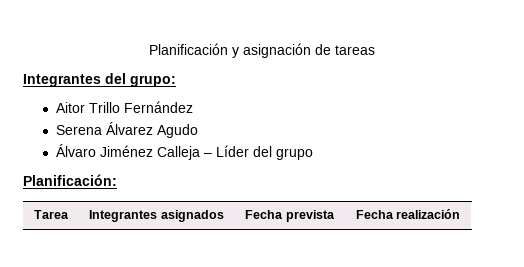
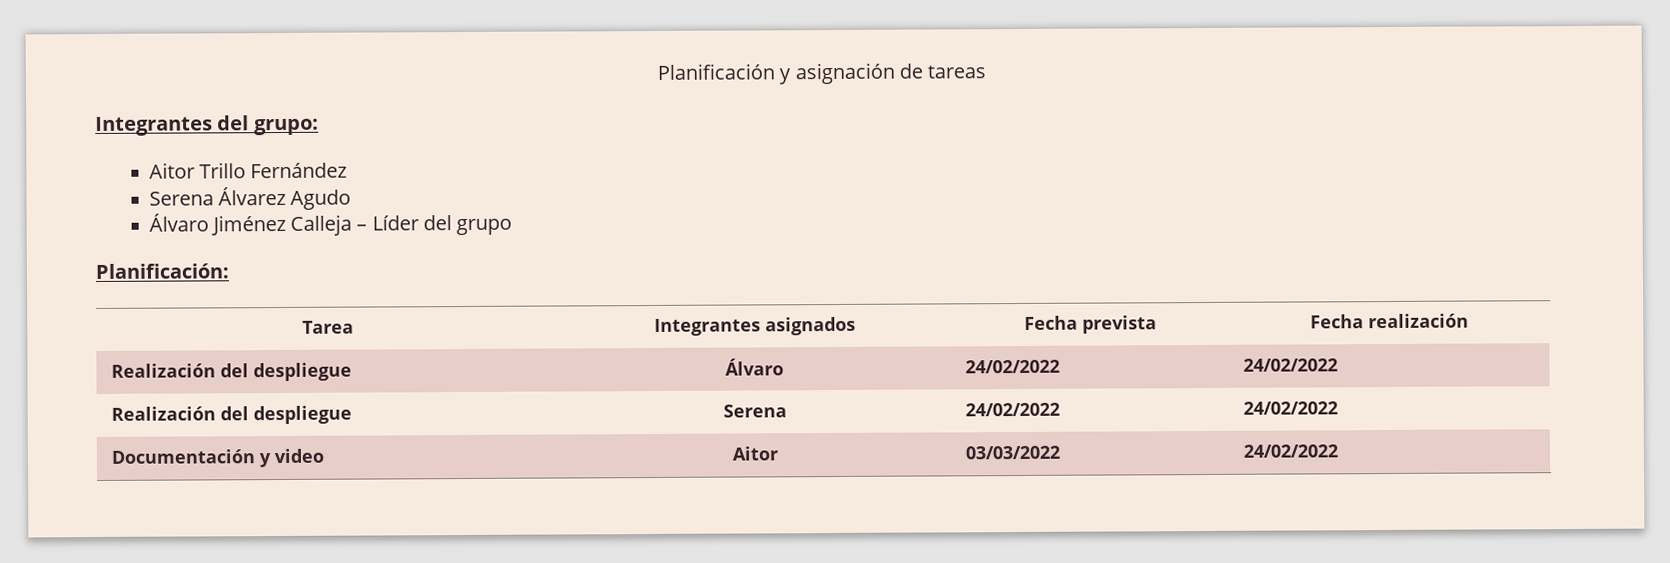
(461, 214) none -> [110,362,352,382] [725,358,784,376] [964,359,1060,374] [1242,358,1338,372] [110,405,352,425] [722,404,787,418] [964,402,1060,417] [1242,401,1338,415] [110,448,324,468] [731,446,778,461] [964,445,1060,460] [1242,444,1338,458] // Realización del despliegue | Álvaro | 24/02/2022 | 24/02/2022 // Realización del despliegue | Serena | 24/02/2022 | 24/02/2022 // Documentación y video | Aitor | 03/03/2022 | 24/02/2022

